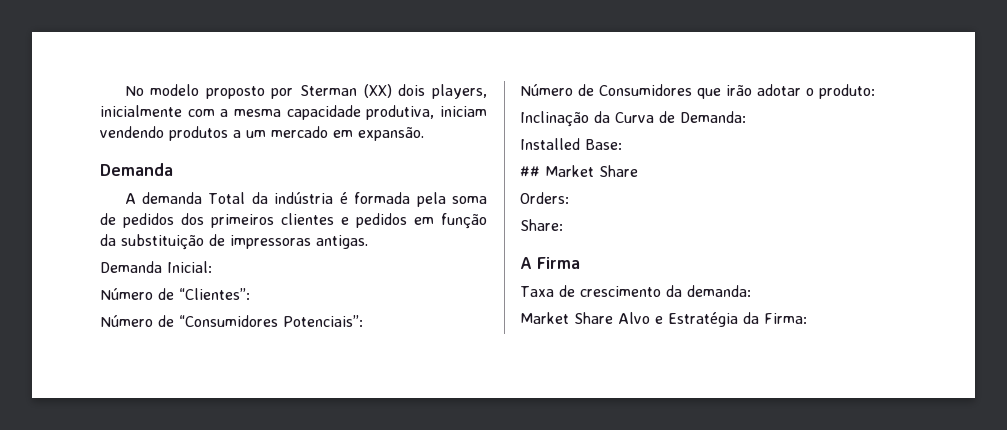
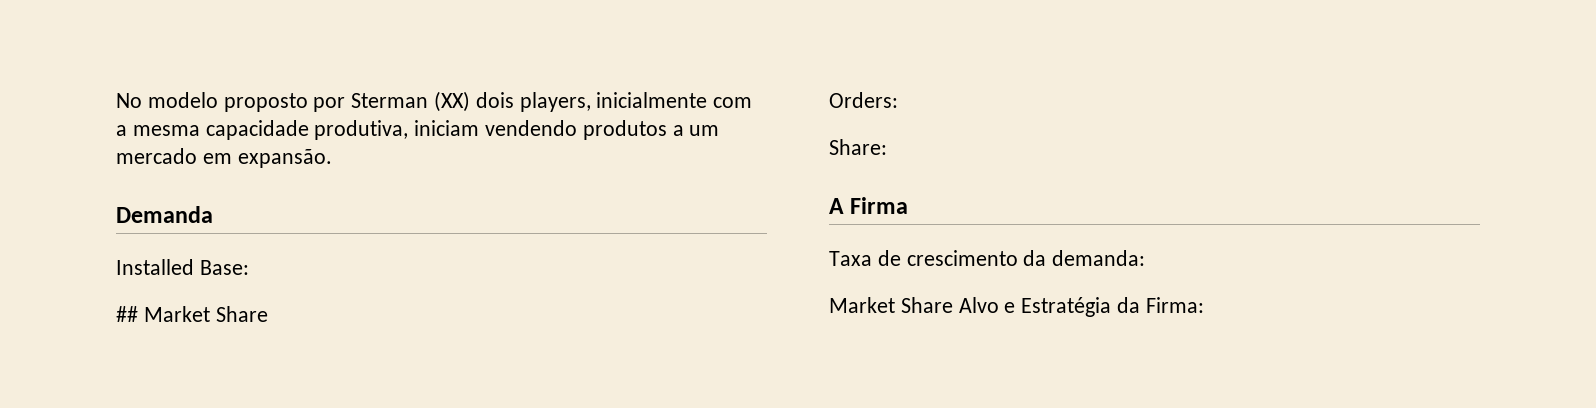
[124,192,487,207] [100,213,487,229] [100,234,368,250] [100,261,212,273] [100,288,250,300] [100,315,363,327] [520,84,875,99] [520,111,746,127] // A demanda Total da indústria é formada pela soma de pedidos dos primeiros clientes e pedidos em função da substituição de impressoras antigas. // Demanda Inicial: // Número de “Clientes”: // Número de “Consumidores Potenciais”: // Número de Consumidores que irão adotar o produto: // Inclinação da Curva de Demanda: -> (213, 214) none

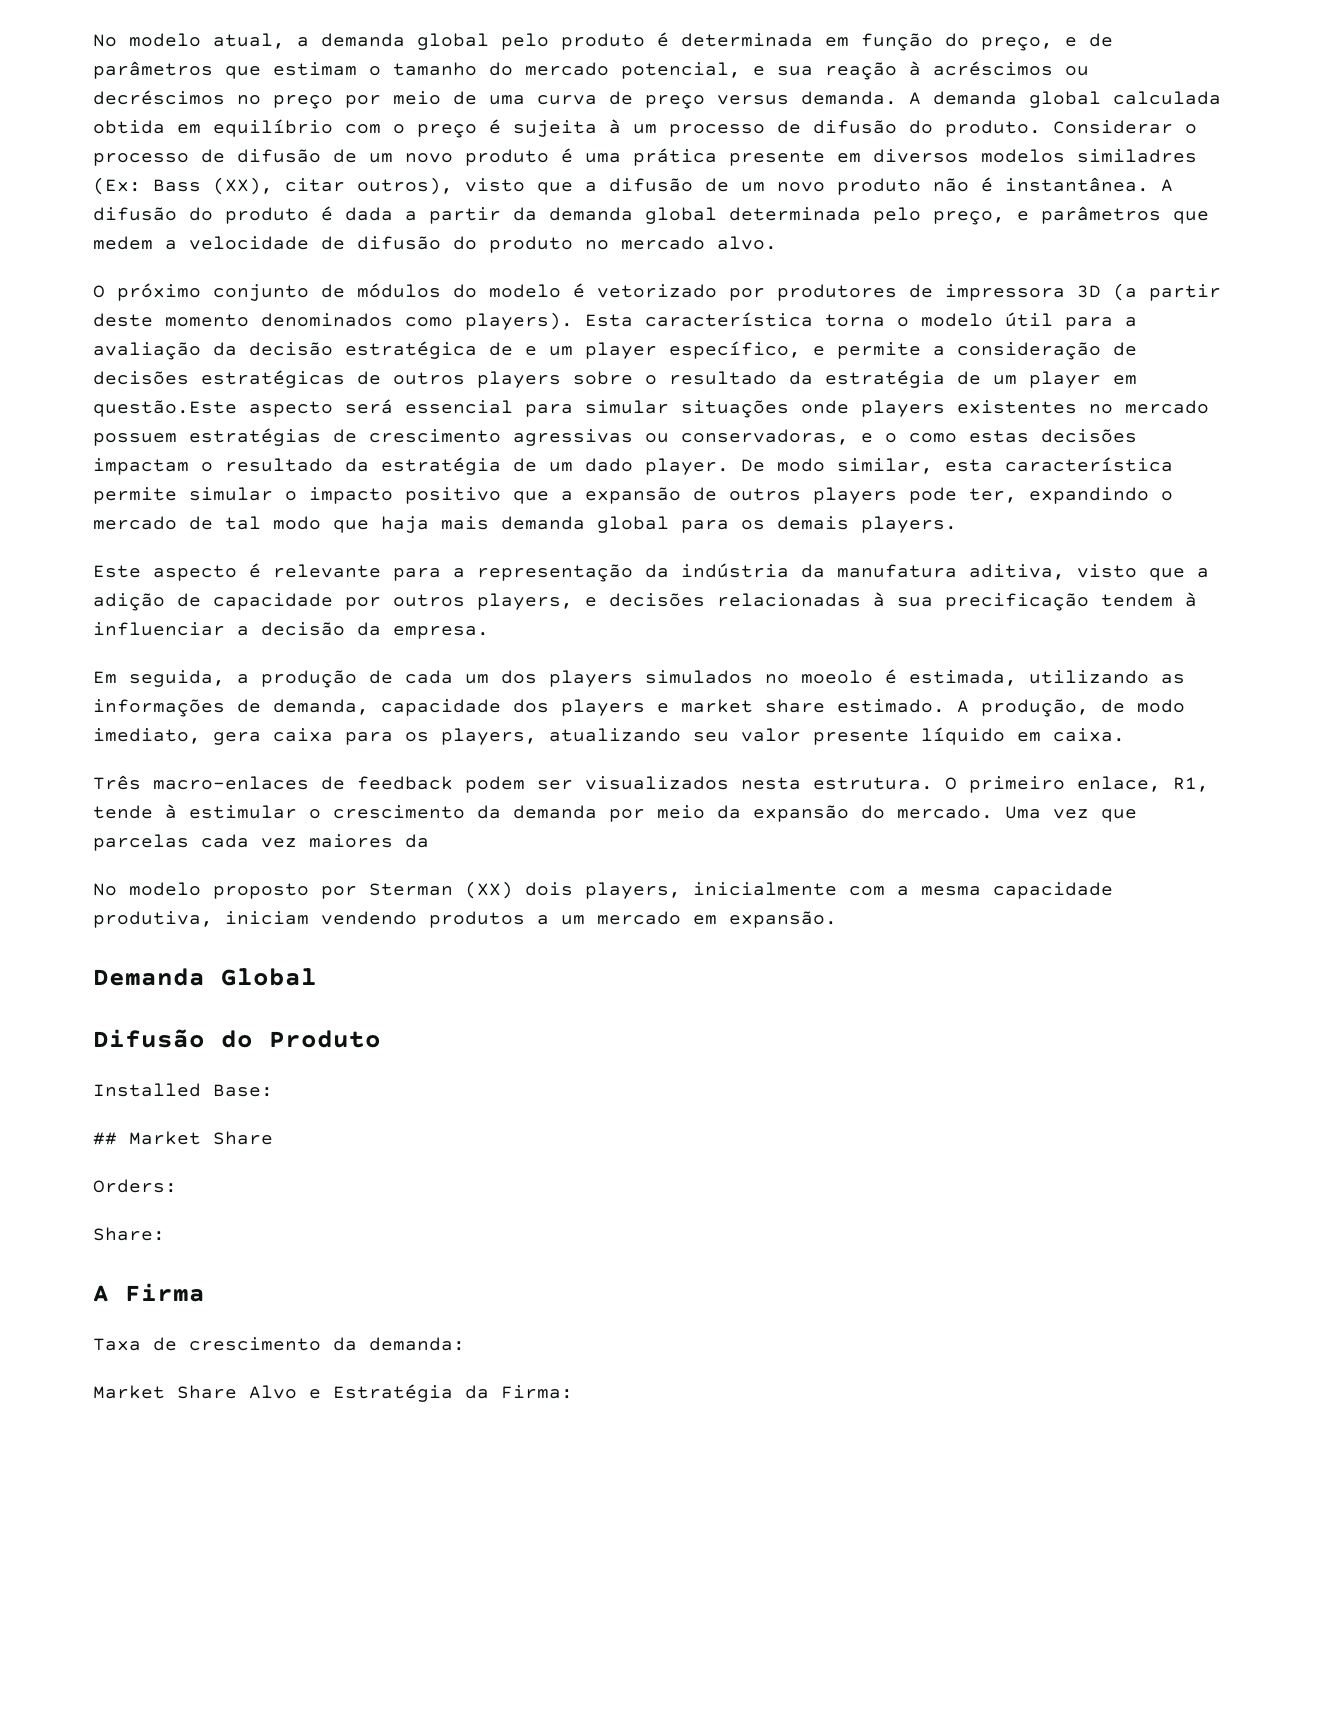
[116,92,218,108] No modelo -> [93,32,1113,51] [93,61,1089,80] [93,90,1221,109] [93,119,1197,138] [93,148,1197,166] [93,177,1173,195] [93,206,1209,225] [93,236,777,253] [93,283,1221,301] [93,312,1137,330] [93,341,1137,360] [93,370,1137,388] [93,399,1209,418] [93,428,1137,446] [93,457,1173,475] [93,487,1173,504] [93,516,957,533] [93,563,1209,582] [93,592,1197,611] [93,622,489,639] [93,669,1185,688] [93,699,1185,717] [93,727,1125,745] [93,775,1209,793] [93,804,1137,822] [93,834,429,851] [93,882,201,896] No modelo atual, a demanda global pelo produto é determinada em função do preço, e de parâmetros que estimam o tamanho do mercado potencial, e sua reação à acréscimos ou decréscimos no preço por meio de uma curva de preço versus demanda. A demanda global calculada obtida em equilíbrio com o preço é sujeita à um processo de difusão do produto. Considerar o processo de difusão de um novo produto é uma prática presente em diversos modelos similadres (Ex: Bass (XX), citar outros), visto que a difusão de um novo produto não é instantânea. A difusão do produto é dada a partir da demanda global determinada pelo preço, e parâmetros que medem a velocidade de difusão do produto no mercado alvo. // O próximo conjunto de módulos do modelo é vetorizado por produtores de impressora 3D (a partir deste momento denominados como players). Esta característica torna o modelo útil para a avaliação da decisão estratégica de e um player específico, e permite a consideração de decisões estratégicas de outros players sobre o resultado da estratégia de um player em questão.Este aspecto será essencial para simular situações onde players existentes no mercado possuem estratégias de crescimento agressivas ou conservadoras, e o como estas decisões impactam o resultado da estratégia de um dado player. De modo similar, esta característica permite simular o impacto positivo que a expansão de outros players pode ter, expandindo o mercado de tal modo que haja mais demanda global para os demais players. // Este aspecto é relevante para a representação da indústria da manufatura aditiva, visto que a adição de capacidade por outros players, e decisões relacionadas à sua precificação tendem à influenciar a decisão da empresa. // Em seguida, a produção de cada um dos players simulados no moeolo é estimada, utilizando as informações de demanda, capacidade dos players e market share estimado. A produção, de modo imediato, gera caixa para os players, atualizando seu valor presente líquido em caixa. // Três macro-enlaces de feedback podem ser visualizados nesta estrutura. O primeiro enlace, R1, tende à estimular o crescimento da demanda por meio da expansão do mercado. Uma vez que parcelas cada vez maiores da // No modelo
(213, 214) none -> [221,968,317,986] [93,1029,381,1048] Global // Difusão do Produto

